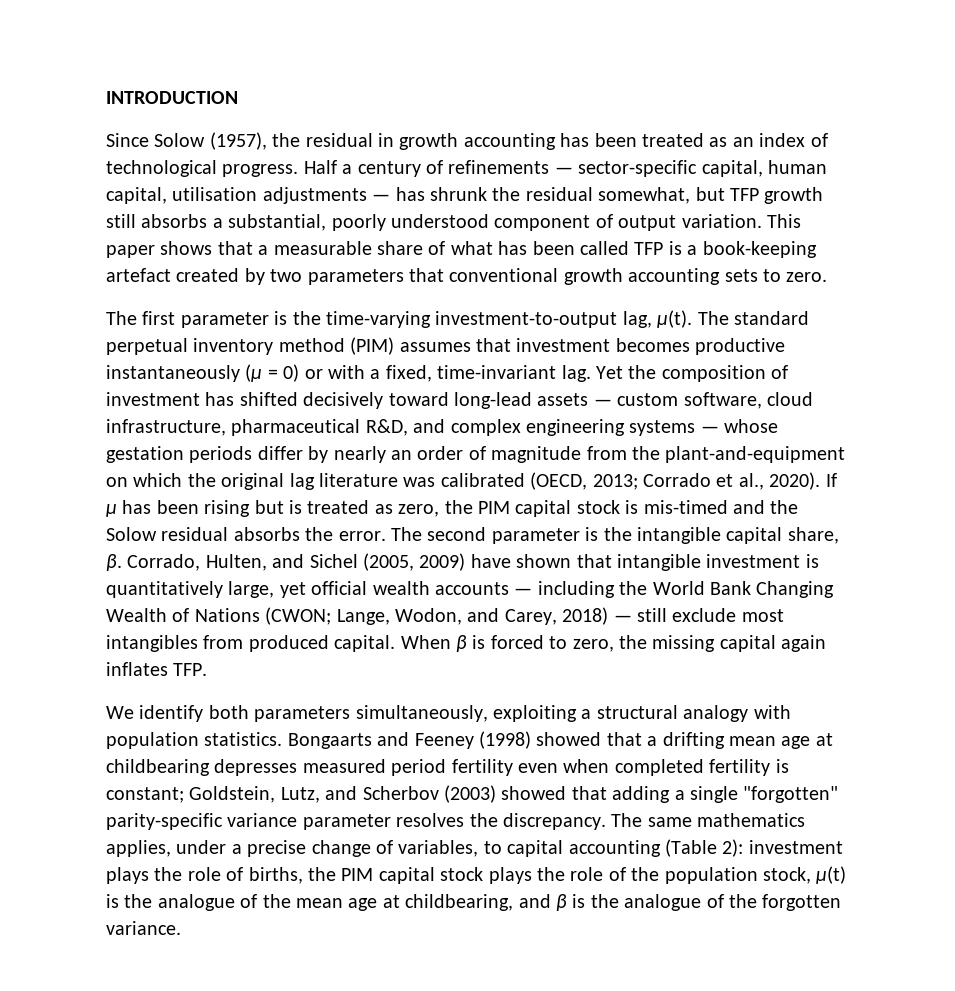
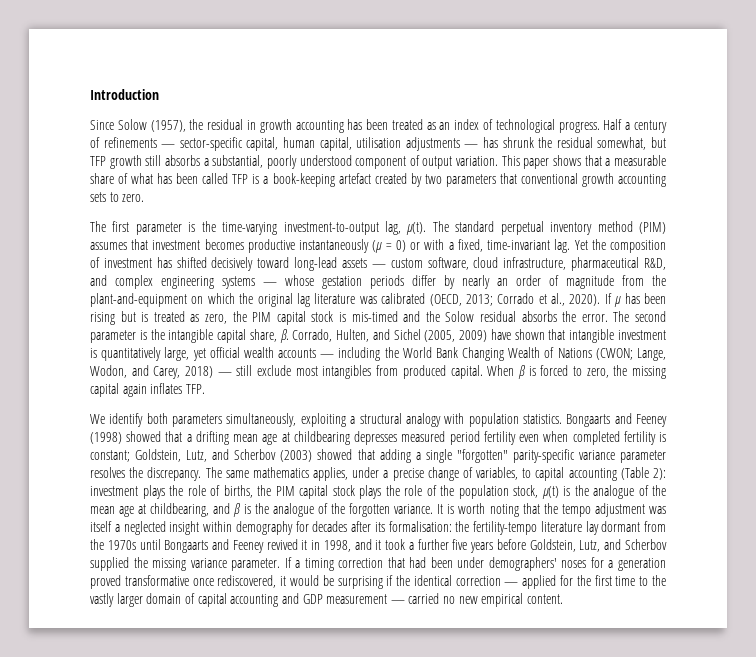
[106,91,238,104] INTRODUCTION -> [90,89,159,100] Introduction
(181, 928) none -> [437,503,666,517] [90,521,666,535] [90,539,667,553] [90,557,666,571] [90,575,666,589] [90,593,564,607] It is worth noting that the tempo adjustment was itself a neglected insight within demography for decades after its formalisation: the fertility-tempo literature lay dormant from the 1970s until Bongaarts and Feeney revived it in 1998, and it took a further five years before Goldstein, Lutz, and Scherbov supplied the missing variance parameter. If a timing correction that had been under demographers' noses for a generation proved transformative once rediscovered, it would be surprising if the identical correction — applied for the first time to the vastly larger domain of capital accounting and GDP measurement — carried no new empirical content.

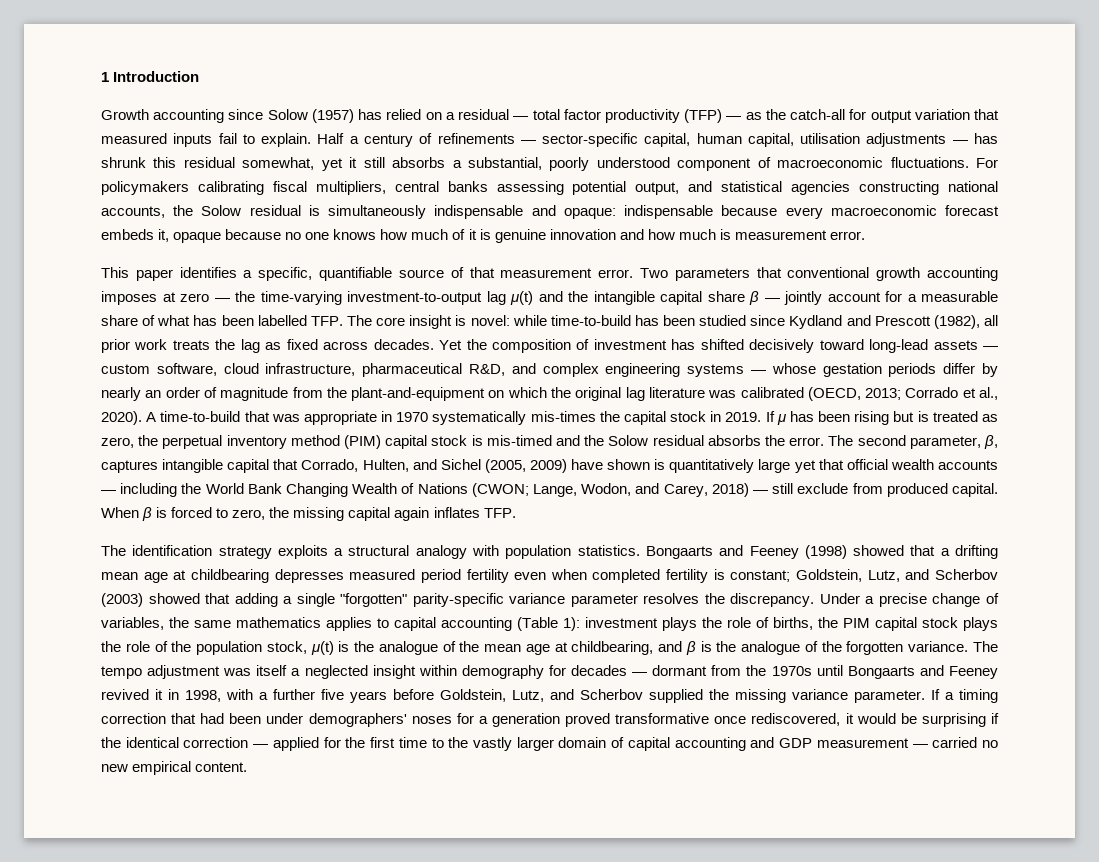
(90, 94) none -> [101,72,109,82] 1
[90,119,600,133] Since Solow (1957), the residual in growth accounting has been treated as an index of technological progress. -> [101,109,1000,123] [101,133,312,147] Growth accounting since Solow (1957) has relied on a residual — total factor productivity (TFP) — as the catch-all for output variation that measured inputs fail to explain.
[538,137,553,148] the -> [153,157,177,168] this
[651,137,667,148] [90,155,142,169] but TFP growth -> [321,157,358,171] yet it
[422,155,602,169] output variation. This paper shows that -> [777,157,998,168] [101,181,998,195] [101,205,1000,219] [101,229,865,243] [101,267,998,281] [101,291,902,305] macroeconomic fluctuations. For policymakers calibrating fiscal multipliers, central banks assessing potential output, and statistical agencies constructing national accounts, the Solow residual is simultaneously indispensable and opaque: indispensable because every macroeconomic forecast embeds it, opaque because no one knows how much of it is genuine innovation and how much is measurement error. // This paper identifies a specific, quantifiable source of that measurement error. Two parameters that conventional growth accounting imposes at zero — the time-varying investment-to-output lag μ(t) and the intangible capital share β — jointly account for
[202,173,666,187] [90,192,145,202] [90,221,667,235] [90,239,571,253] called TFP is a book-keeping artefact created by two parameters that conventional growth accounting sets to zero. // The first parameter is the time-varying investment-to-output lag, μ(t). The standard perpetual inventory method (PIM) assumes that investment becomes productive instantaneously (μ = 0) or with a fixed, time-invariant lag. -> [257,315,998,329] [101,339,434,353] labelled TFP. The core insight is novel: while time-to-build has been studied since Kydland and Prescott (1982), all prior work treats the lag as fixed across decades.
(601, 300) none -> [146,411,762,425] A time-to-build that was appropriate in 1970 systematically mis-times the capital stock in 2019.
[252,312,272,322] PIM -> [162,435,381,449] perpetual inventory method (PIM)
[90,329,289,343] parameter is the intangible capital share, β. -> [909,435,999,449] [101,459,299,473] parameter, β, captures intangible capital that
[548,329,666,343] [90,347,206,361] that intangible investment is quantitatively large, yet -> [654,459,844,473] is quantitatively large yet that
[295,365,372,379] most intangibles -> (849, 488) none
[90,413,346,427] We identify both parameters simultaneously, exploiting -> [101,545,328,559] The identification strategy exploits
[205,467,380,481] The same mathematics applies, under -> [819,593,860,604] Under
(519, 473) none -> [169,617,372,631] the same mathematics applies
[653,468,667,480] 2): -> [563,617,580,631] 1):
[437,503,558,517] It is worth noting that the -> [972,641,998,652] The
[351,521,599,535] after its formalisation: the fertility-tempo literature lay -> [632,672,648,676] —
[354,539,406,550] and it took -> [226,689,253,700] with

